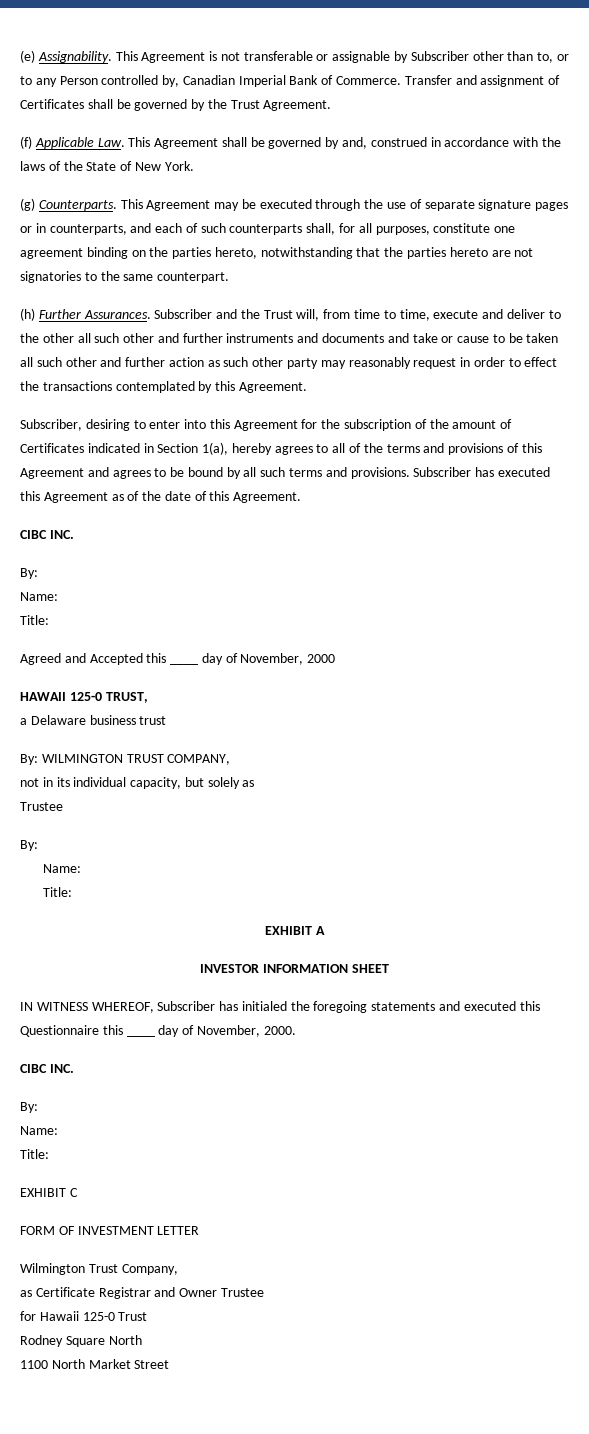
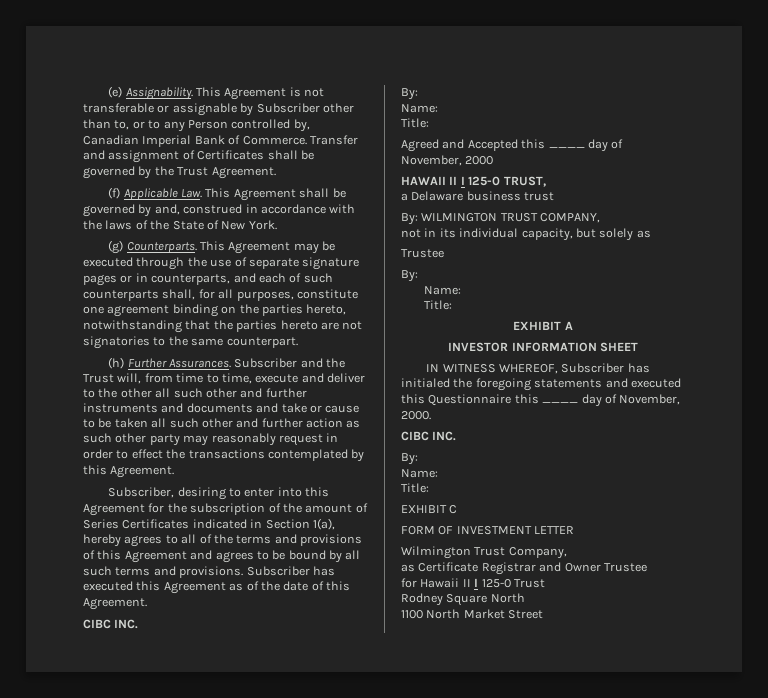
(513, 424) none -> [83,519,119,529] Series
(66, 696) none -> [449,176,465,185] II I
(79, 1316) none -> [462,578,479,587] II I

